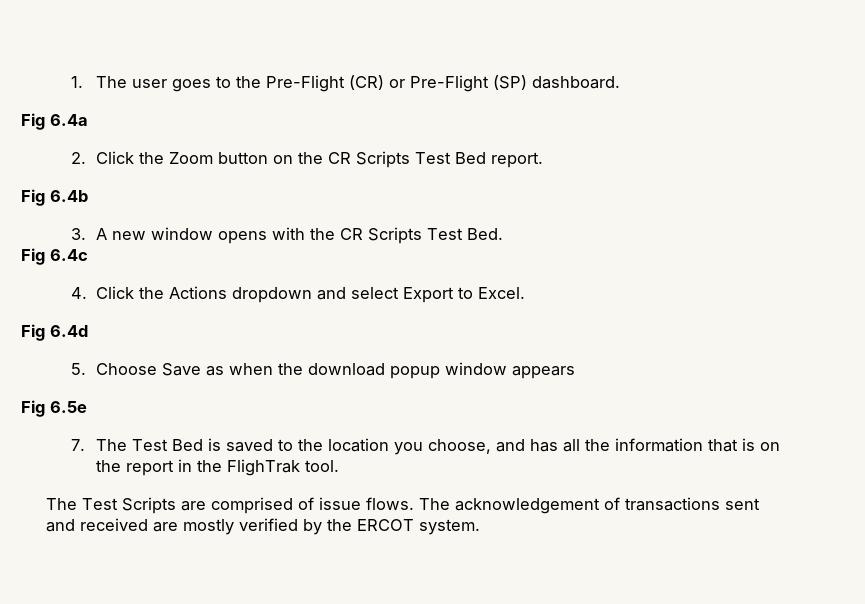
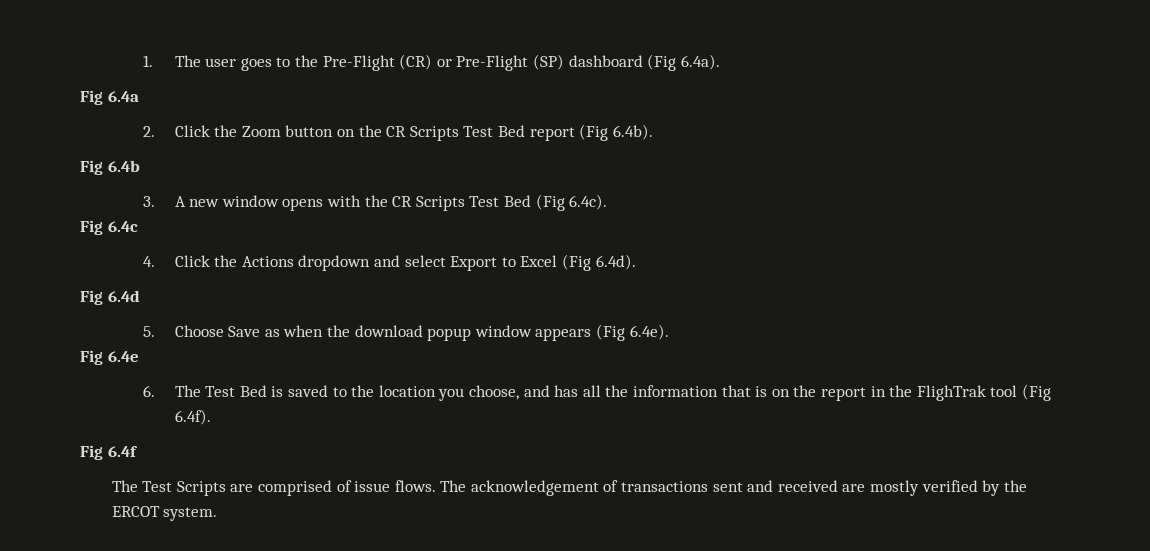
[532,76,621,89] dashboard. -> [568,54,720,71] dashboard (Fig 6.4a).
[491,152,544,168] report. -> [529,124,653,141] report (Fig 6.4b).
[467,228,504,240] Bed. -> [504,194,608,211] Bed (Fig 6.4c).
[478,287,526,299] Excel. -> [520,254,636,271] Excel (Fig 6.4d).
[21,400,87,417] [71,439,86,451] // Fig 6.5e // 7. -> [596,324,669,341] [80,350,139,365] [143,385,156,397] (Fig 6.4e). // Fig 6.4e // 6.
[305,460,340,472] tool. -> [990,384,1051,401] [174,409,211,425] [80,445,138,460] tool (Fig 6.4f). // Fig 6.4f

